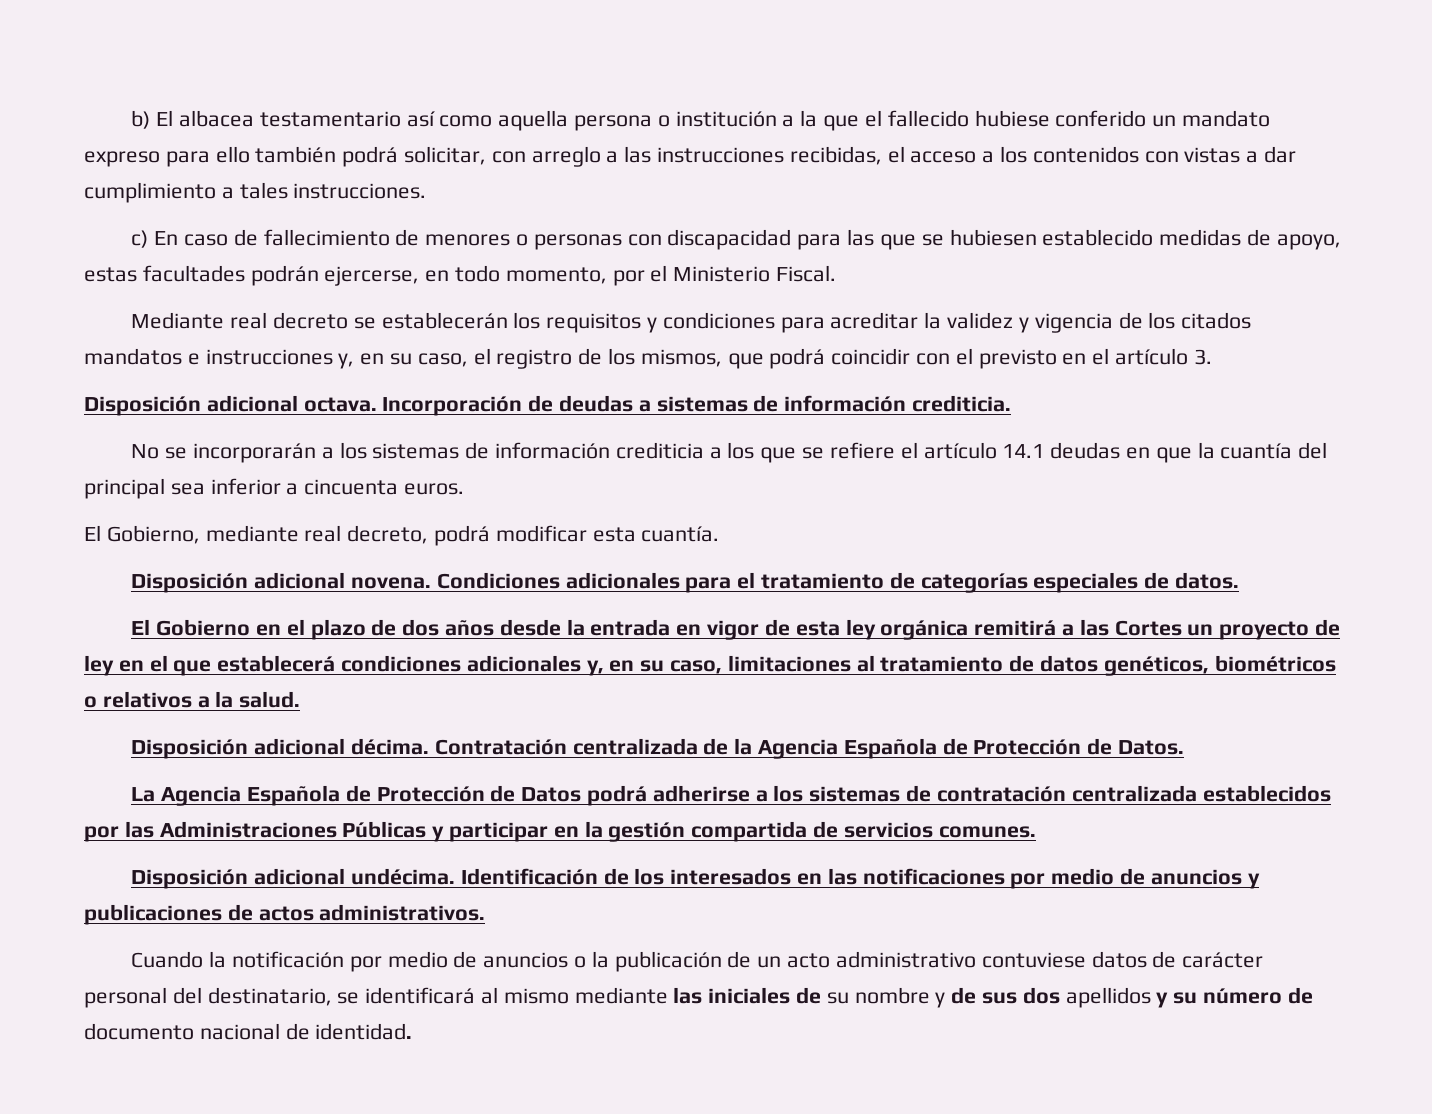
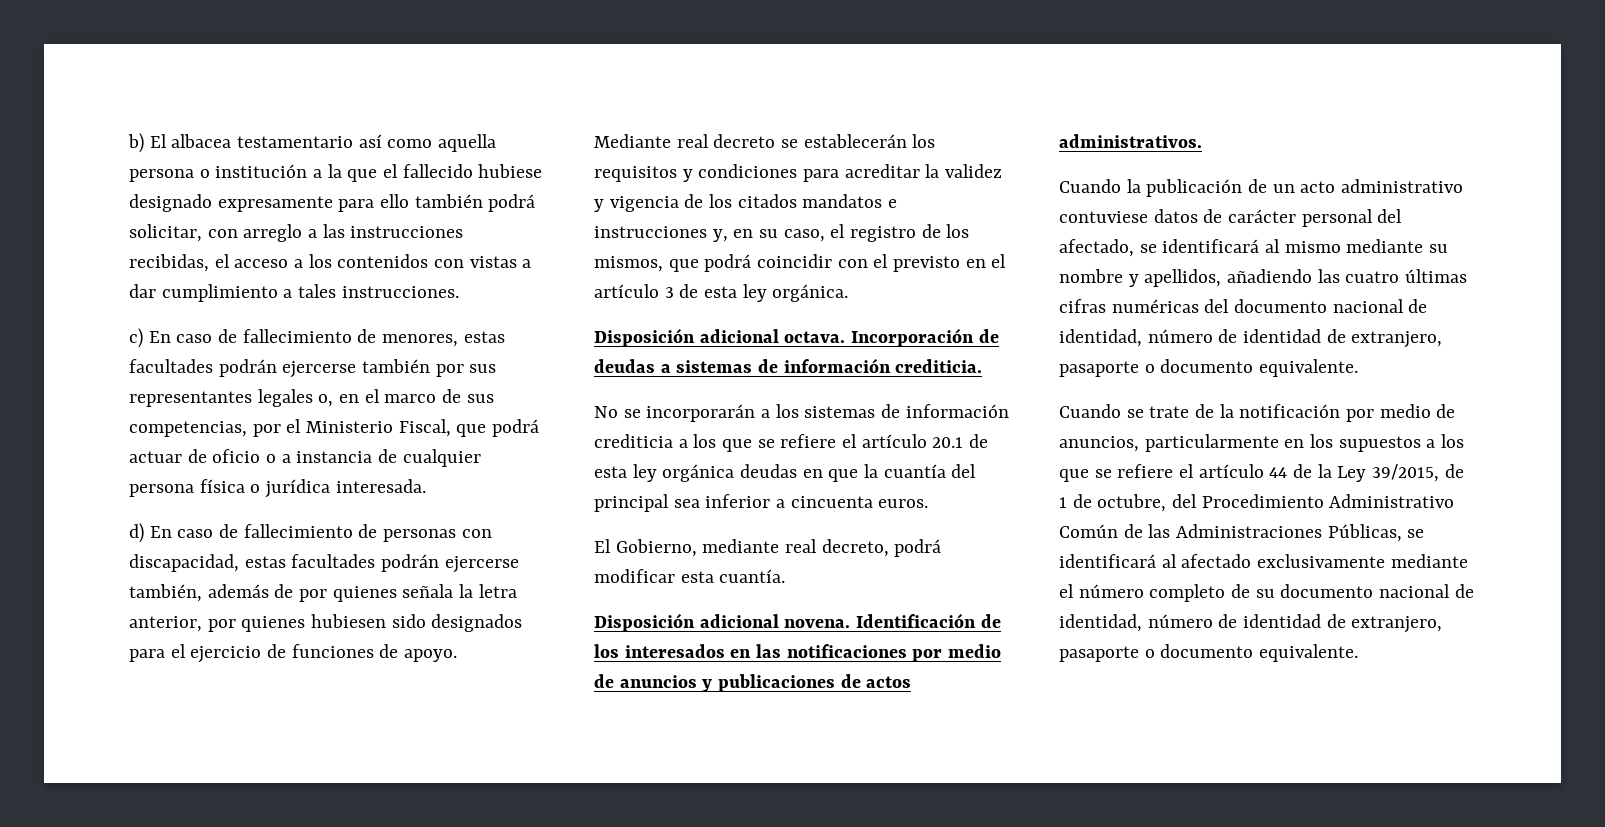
[1055,110,1270,127] [84,151,160,167] conferido un mandato expreso -> [129,194,333,212] designado expresamente
[425,229,1341,250] [84,265,837,286] menores o personas con discapacidad para las que se hubiesen establecido medidas de apoyo, estas facultades podrán ejercerse, en todo momento, por el Ministerio Fiscal. -> [382,331,505,347] [129,359,497,378] [129,389,494,407] [129,419,540,437] [129,449,481,467] [129,479,426,498] [129,523,492,543] [129,554,519,573] [129,584,517,602] [129,614,523,632] [129,644,458,663] menores, estas facultades podrán ejercerse también por sus representantes legales o, en el marco de sus competencias, por el Ministerio Fiscal, que podrá actuar de oficio o a instancia de cualquier persona física o jurídica interesada. // d) En caso de fallecimiento de personas con discapacidad, estas facultades podrán ejercerse también, además de por quienes señala la letra anterior, por quienes hubiesen sido designados para el ejercicio de funciones de apoyo.
[1193,349,1212,365] 3. -> [664,284,849,302] 3 de esta ley orgánica.
[1002,444,1045,458] 14.1 -> [932,434,989,448] [594,464,735,482] 20.1 de esta ley orgánica
[436,572,1240,593] [131,619,1340,640] [84,655,1336,676] [84,691,301,708] [131,738,1185,759] [131,785,1331,806] [84,821,1036,842] [131,868,456,889] Condiciones adicionales para el tratamiento de categorías especiales de datos. // El Gobierno en el plazo de dos años desde la entrada en vigor de esta ley orgánica remitirá a las Cortes un proyecto de ley en el que establecerá condiciones adicionales y, en su caso, limitaciones al tratamiento de datos genéticos, biométricos o relativos a la salud. // Disposición adicional décima. Contratación centralizada de la Agencia Española de Protección de Datos. // La Agencia Española de Protección de Datos podrá adherirse a los sistemas de contratación centralizada establecidos por las Administraciones Públicas y participar en la gestión compartida de servicios comunes. // Disposición adicional undécima. -> (851, 623) none
[232,951,609,972] notificación por medio de anuncios o la -> (1141, 186) none
[207,987,332,1006] destinatario, -> [1059,239,1134,257] afectado,
[673,987,1313,1008] [84,1023,413,1040] las iniciales de su nombre y de sus dos apellidos y su número de documento nacional de identidad. -> [1429,244,1449,253] [1059,269,1468,287] [1059,299,1428,313] [1059,329,1443,348] [1059,359,1359,377] [1059,404,1456,422] [1059,434,1465,452] [1059,464,1464,482] [1059,494,1455,512] [1059,524,1425,542] [1059,554,1468,568] [1059,584,1474,602] [1059,614,1443,633] [1059,644,1359,662] su nombre y apellidos, añadiendo las cuatro últimas cifras numéricas del documento nacional de identidad, número de identidad de extranjero, pasaporte o documento equivalente. // Cuando se trate de la notificación por medio de anuncios, particularmente en los supuestos a los que se refiere el artículo 44 de la Ley 39/2015, de 1 de octubre, del Procedimiento Administrativo Común de las Administraciones Públicas, se identificará al afectado exclusivamente mediante el número completo de su documento nacional de identidad, número de identidad de extranjero, pasaporte o documento equivalente.

